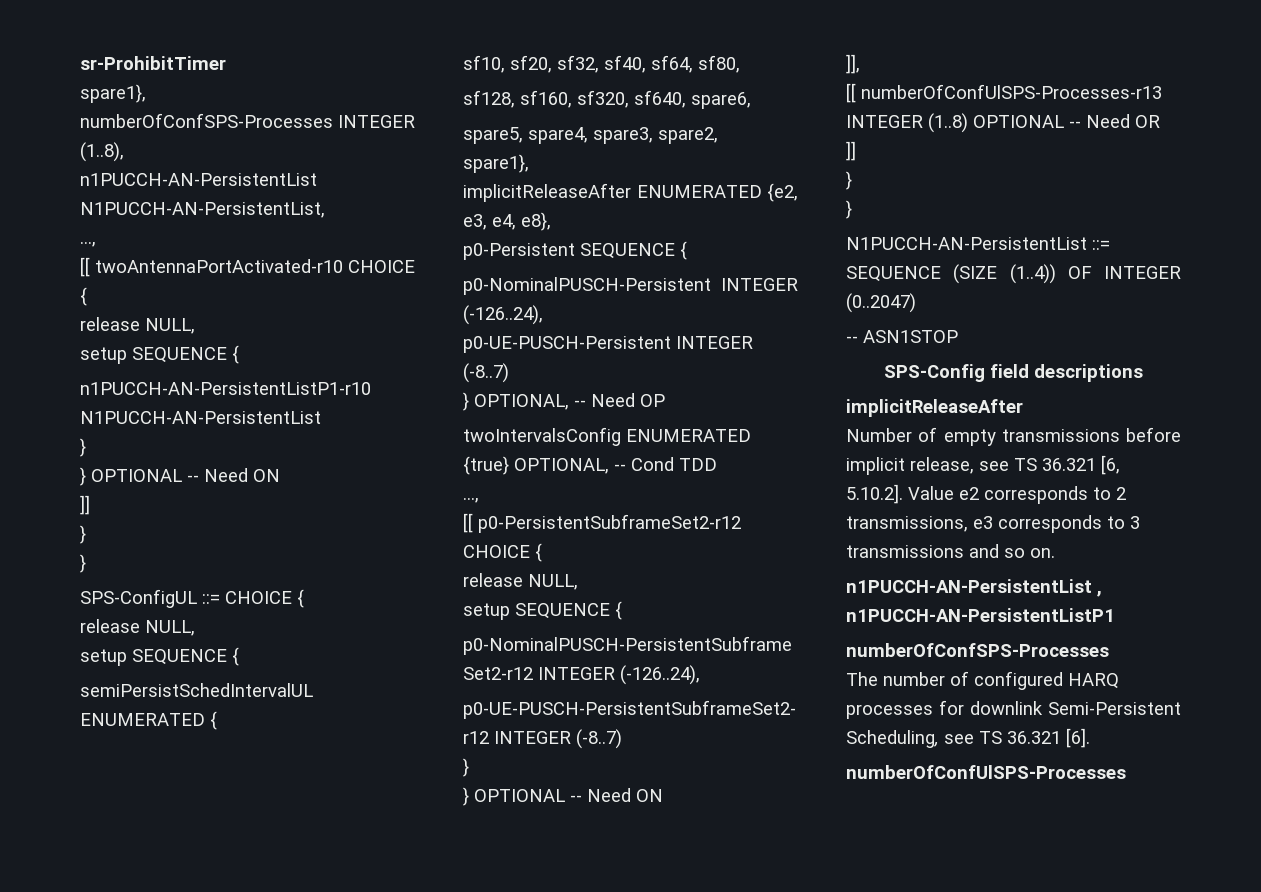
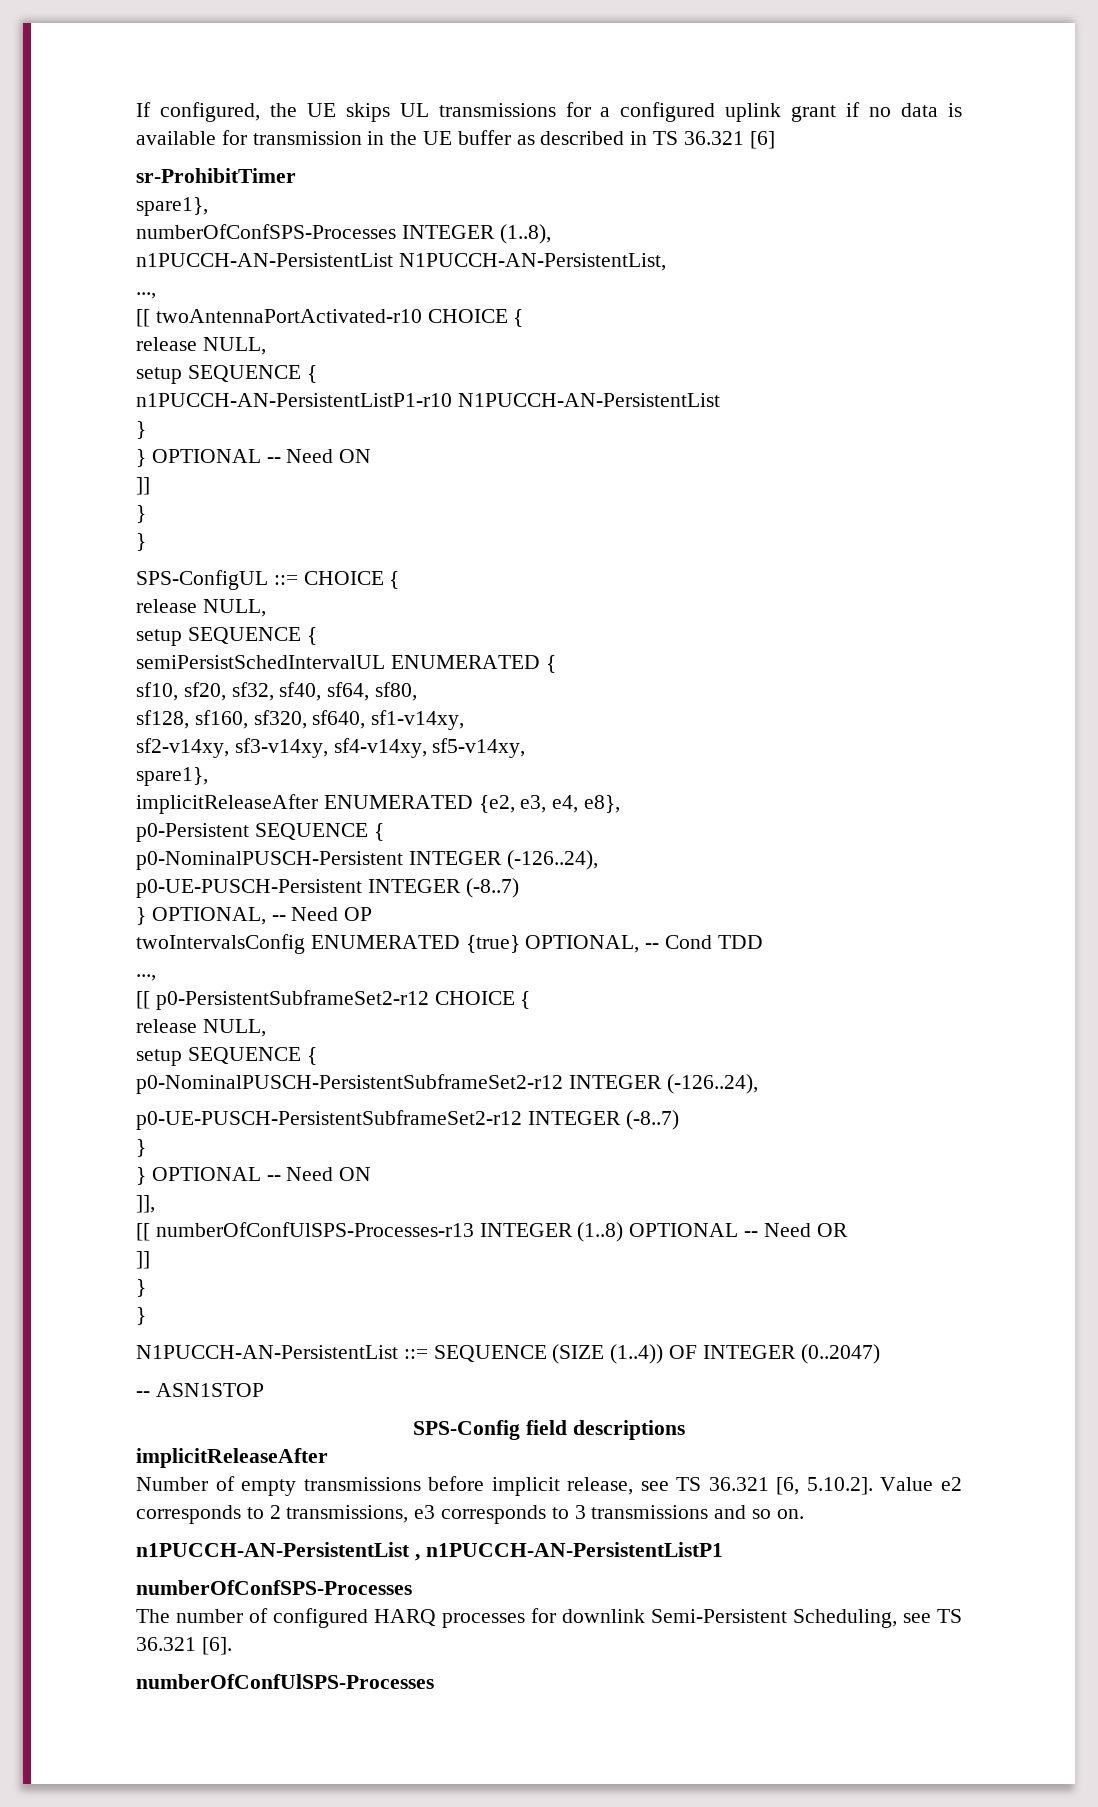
(80, 63) none -> [136,102,962,122] [136,130,775,149] If configured, the UE skips UL transmissions for a configured uplink grant if no data is available for transmission in the UE buffer as described in TS 36.321 [6] //
[691,92,751,109] [463,127,718,144] spare6, // spare5, spare4, spare3, spare2, -> [371,710,465,730] [136,738,526,758] sf1-v14xy, // sf2-v14xy, sf3-v14xy, sf4-v14xy, sf5-v14xy,

